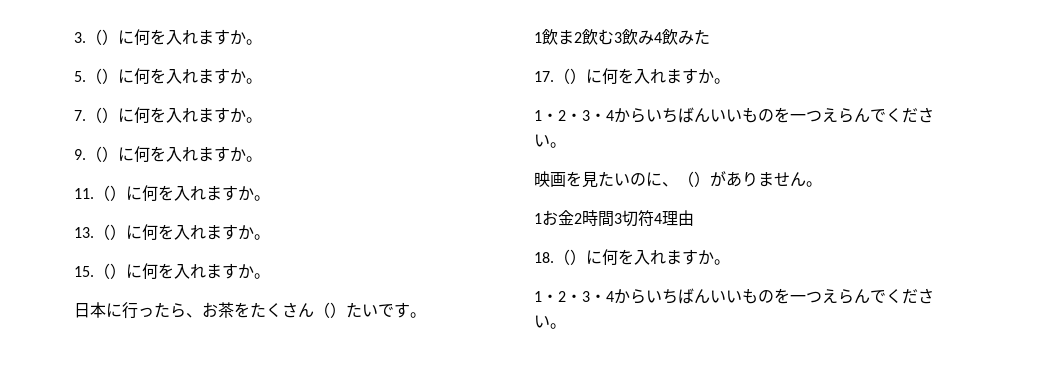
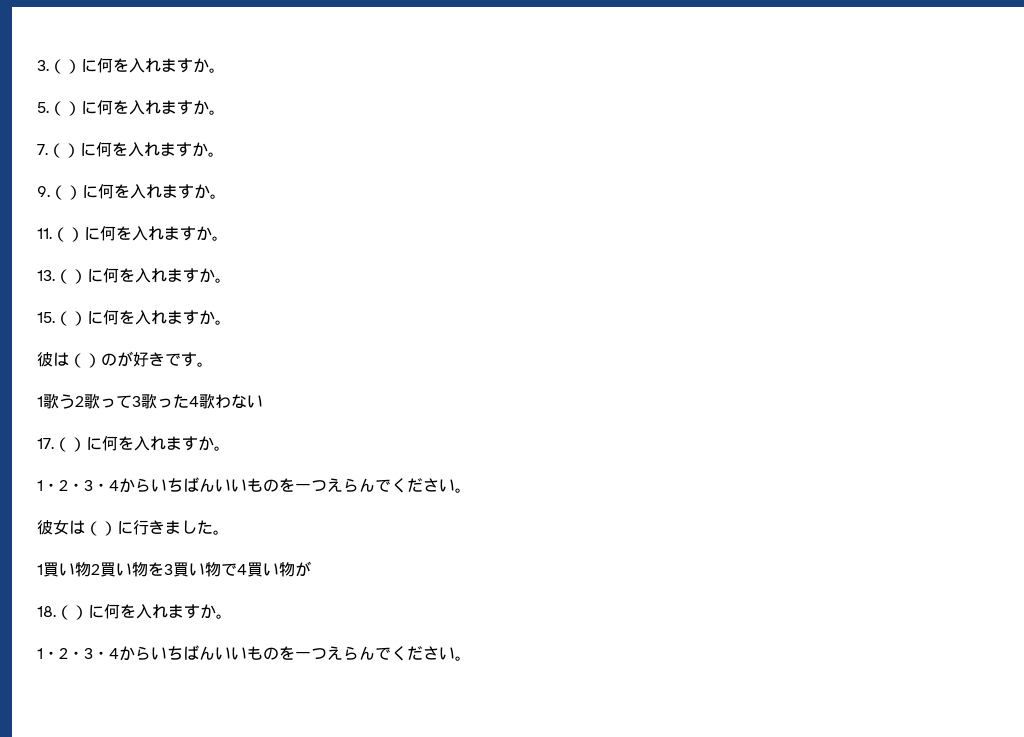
[74,302,426,319] [534,29,710,45] 日本に行ったら、お茶をたくさん（）たいです。 // 1飲ま2飲む3飲み4飲みた -> [37,351,213,368] [37,394,263,409] 彼は（）のが好きです。 // 1歌う2歌って3歌った4歌わない
[534,171,822,188] [534,210,694,227] 映画を見たいのに、（）がありません。 // 1お金2時間3切符4理由 -> [37,520,229,536] [37,561,311,577] 彼女は（）に行きました。 // 1買い物2買い物を3買い物で4買い物が

